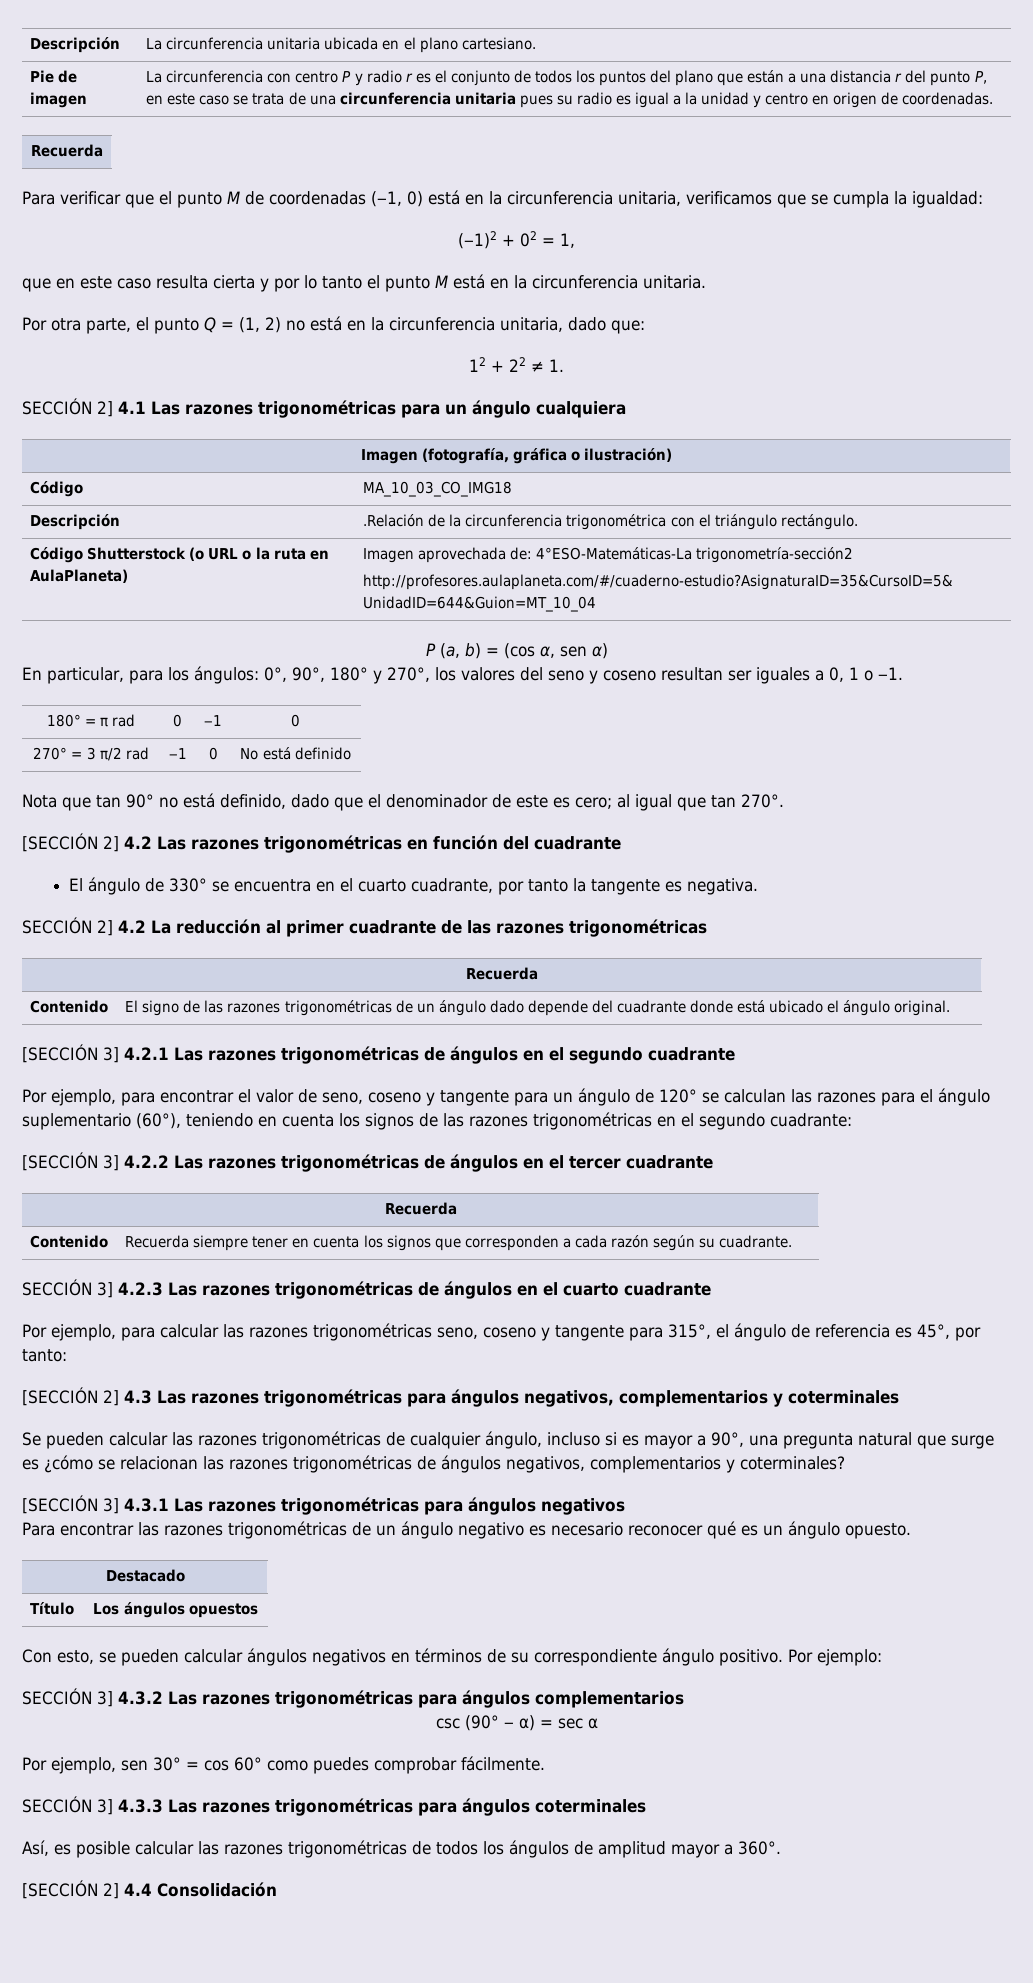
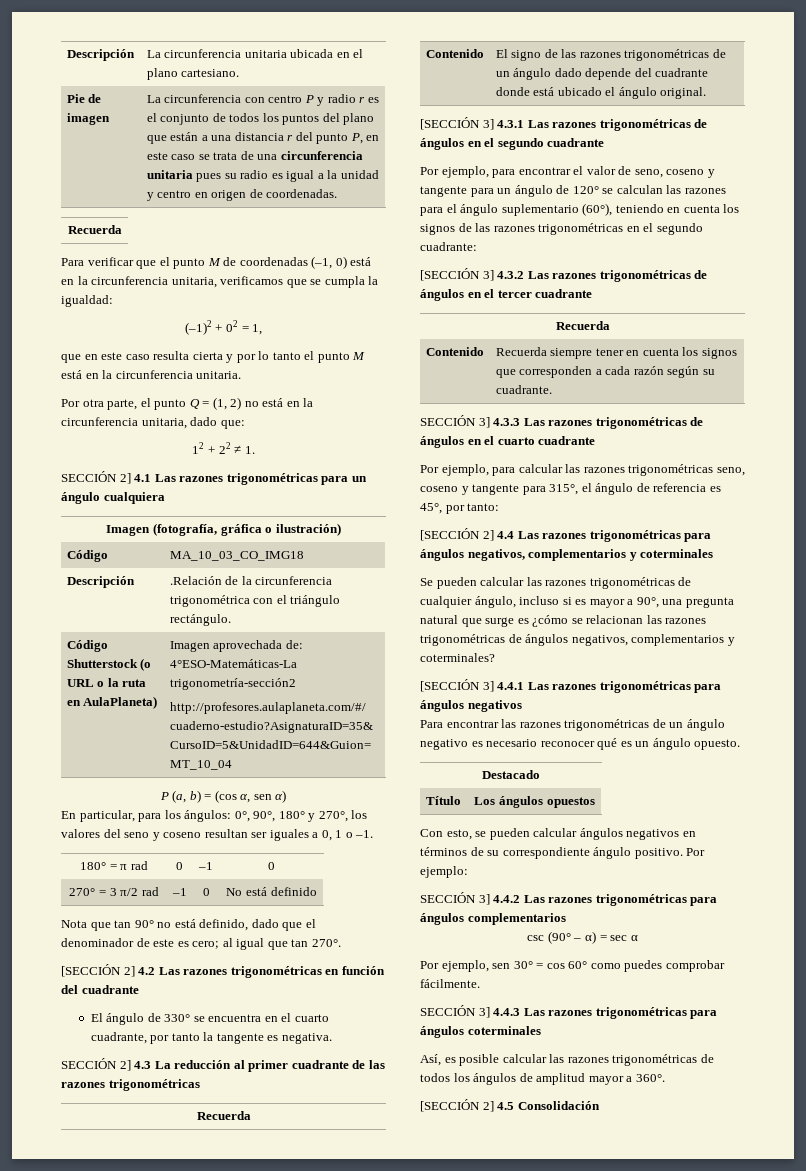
[118,920,146,933] 4.2 -> [134,1061,152,1069] 4.3
[124,1047,169,1060] 4.2.1 -> [497,120,525,128] 4.3.1
[124,1155,169,1168] 4.2.2 -> [497,271,525,279] 4.3.2
[118,1282,163,1296] 4.2.3 -> [493,418,521,426] 4.3.3
[124,1390,152,1404] 4.3 -> [497,531,515,539] 4.4
[124,1498,169,1512] 4.3.1 -> [497,682,525,690] 4.4.1
[118,1691,163,1705] 4.3.2 -> [493,895,521,903] 4.4.2
[118,1799,163,1813] 4.3.3 -> [493,1008,521,1016] 4.4.3
[124,1883,152,1896] 4.4 -> [497,1102,515,1110] 4.5

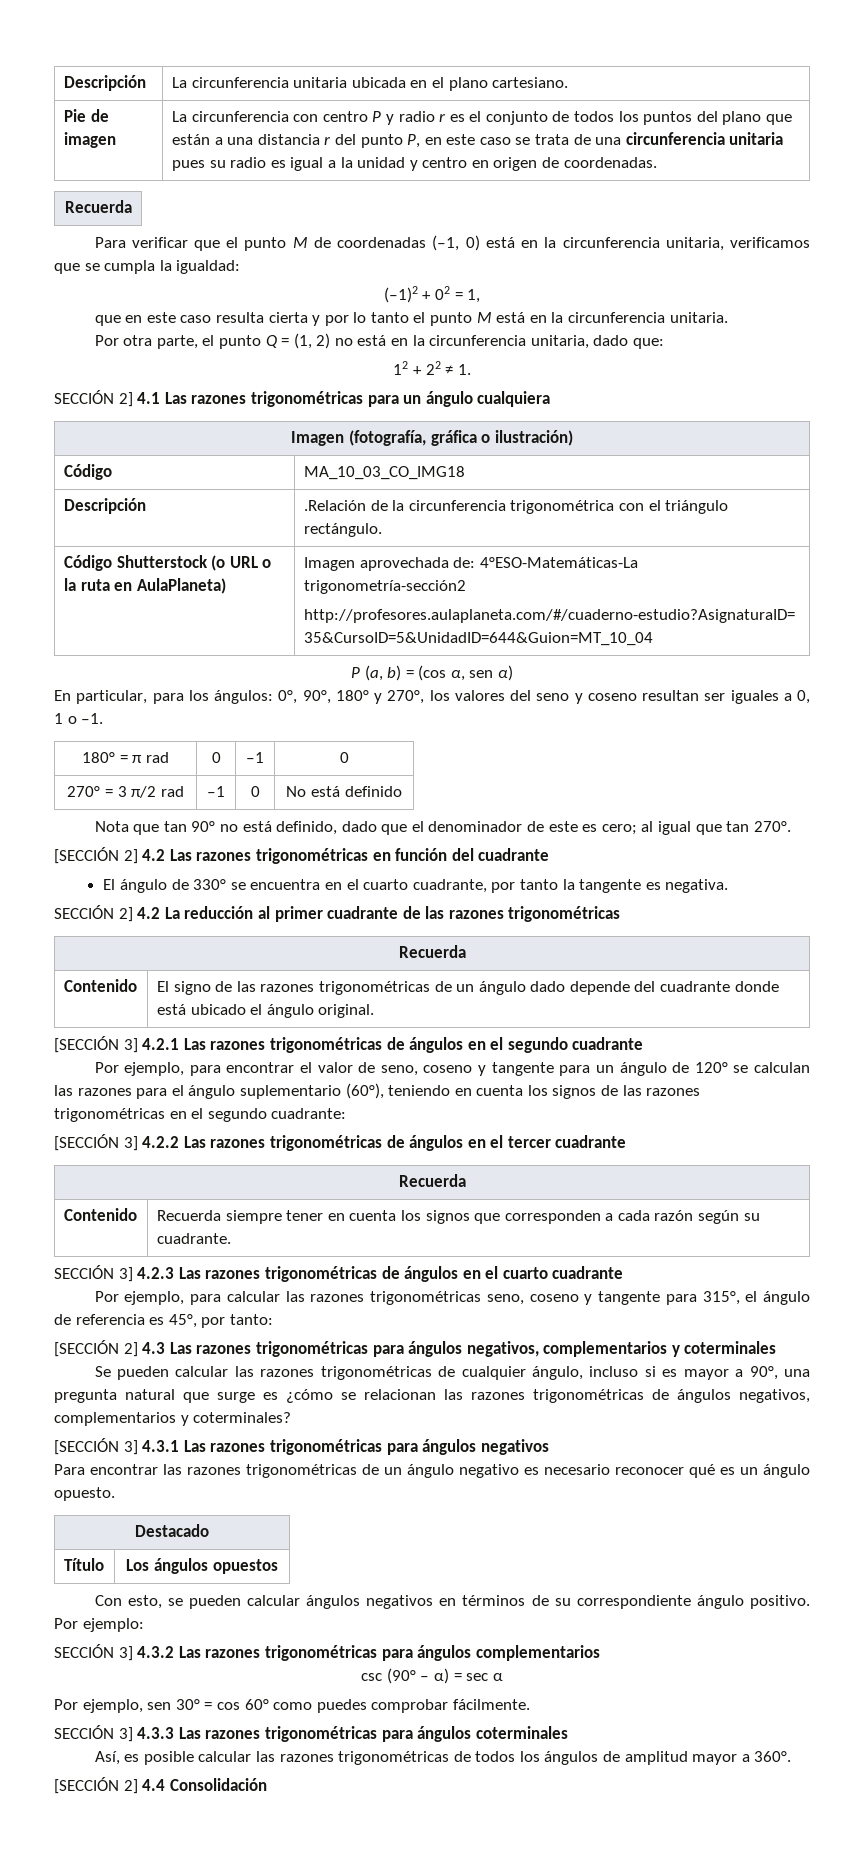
[134,1061,152,1069] 4.3 -> [137,907,161,919] 4.2
[497,120,525,128] 4.3.1 -> [142,1038,180,1050] 4.2.1
[497,271,525,279] 4.3.2 -> [142,1136,180,1148] 4.2.2
[493,418,521,426] 4.3.3 -> [137,1267,175,1279] 4.2.3
[497,531,515,539] 4.4 -> [142,1342,166,1354] 4.3
[497,682,525,690] 4.4.1 -> [142,1440,180,1452] 4.3.1
[493,895,521,903] 4.4.2 -> [137,1646,175,1658] 4.3.2
[493,1008,521,1016] 4.4.3 -> [137,1727,175,1739] 4.3.3
[497,1102,515,1110] 4.5 -> [142,1779,166,1791] 4.4

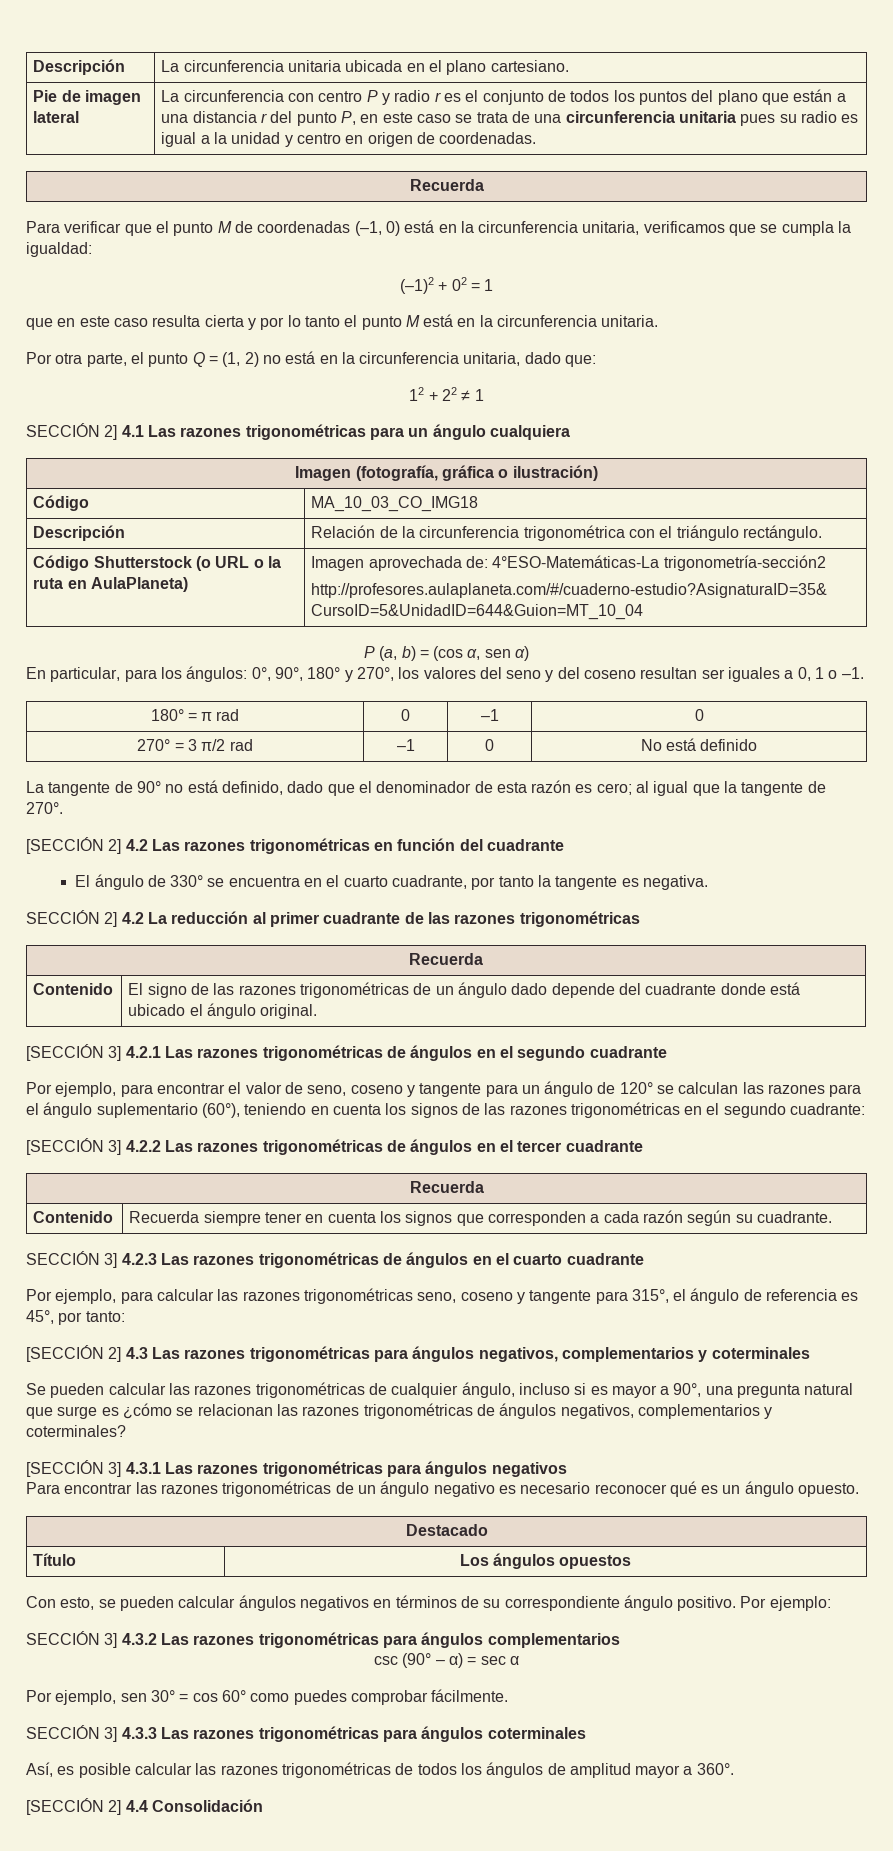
(116, 140) none -> [33,111,80,123] lateral
[467,289,481,303] 1, -> [484,279,494,291] 1
[457,364,471,375] 1. -> [474,389,484,401] 1
[303,500,366,511] .Relación -> [311,525,376,538] Relación
(583, 698) none -> [557,667,580,679] del
[94,821,187,835] Nota que tan -> [26,781,133,796] La tangente de
[548,821,578,832] este -> [496,780,572,793] esta razón
[726,821,750,832] tan -> [724,781,826,796] la tangente de

